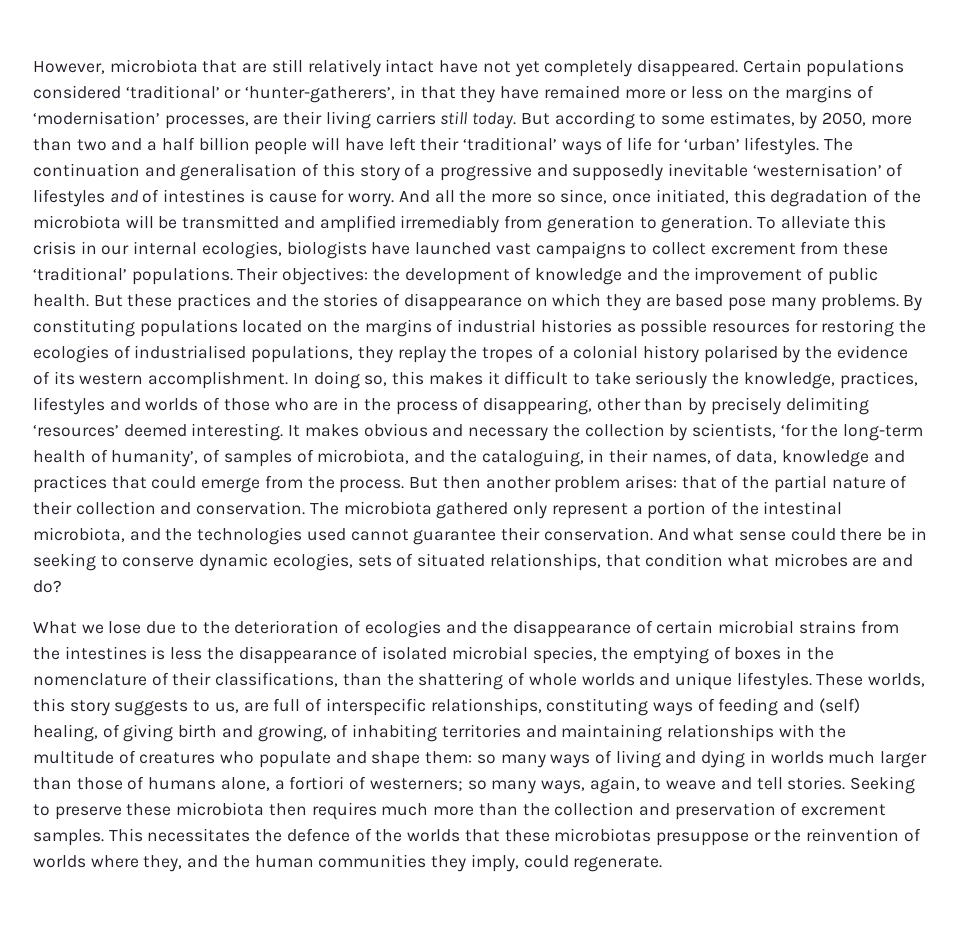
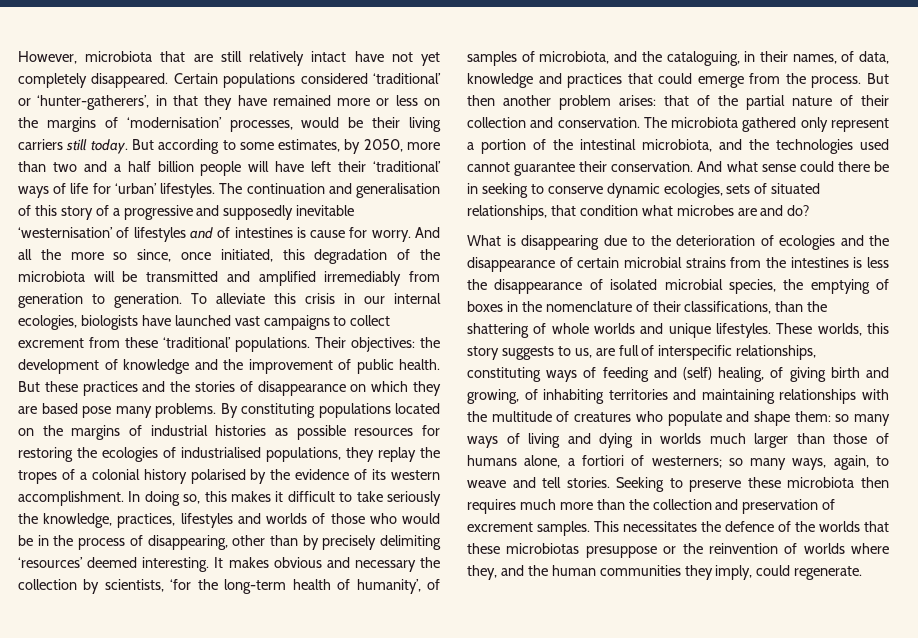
[253,115,279,125] are -> [301,117,364,128] would be
[313,401,339,411] are -> [402,513,441,524] [18,535,33,546] would be
[81,621,142,634] we lose -> [506,235,599,250] is disappearing

